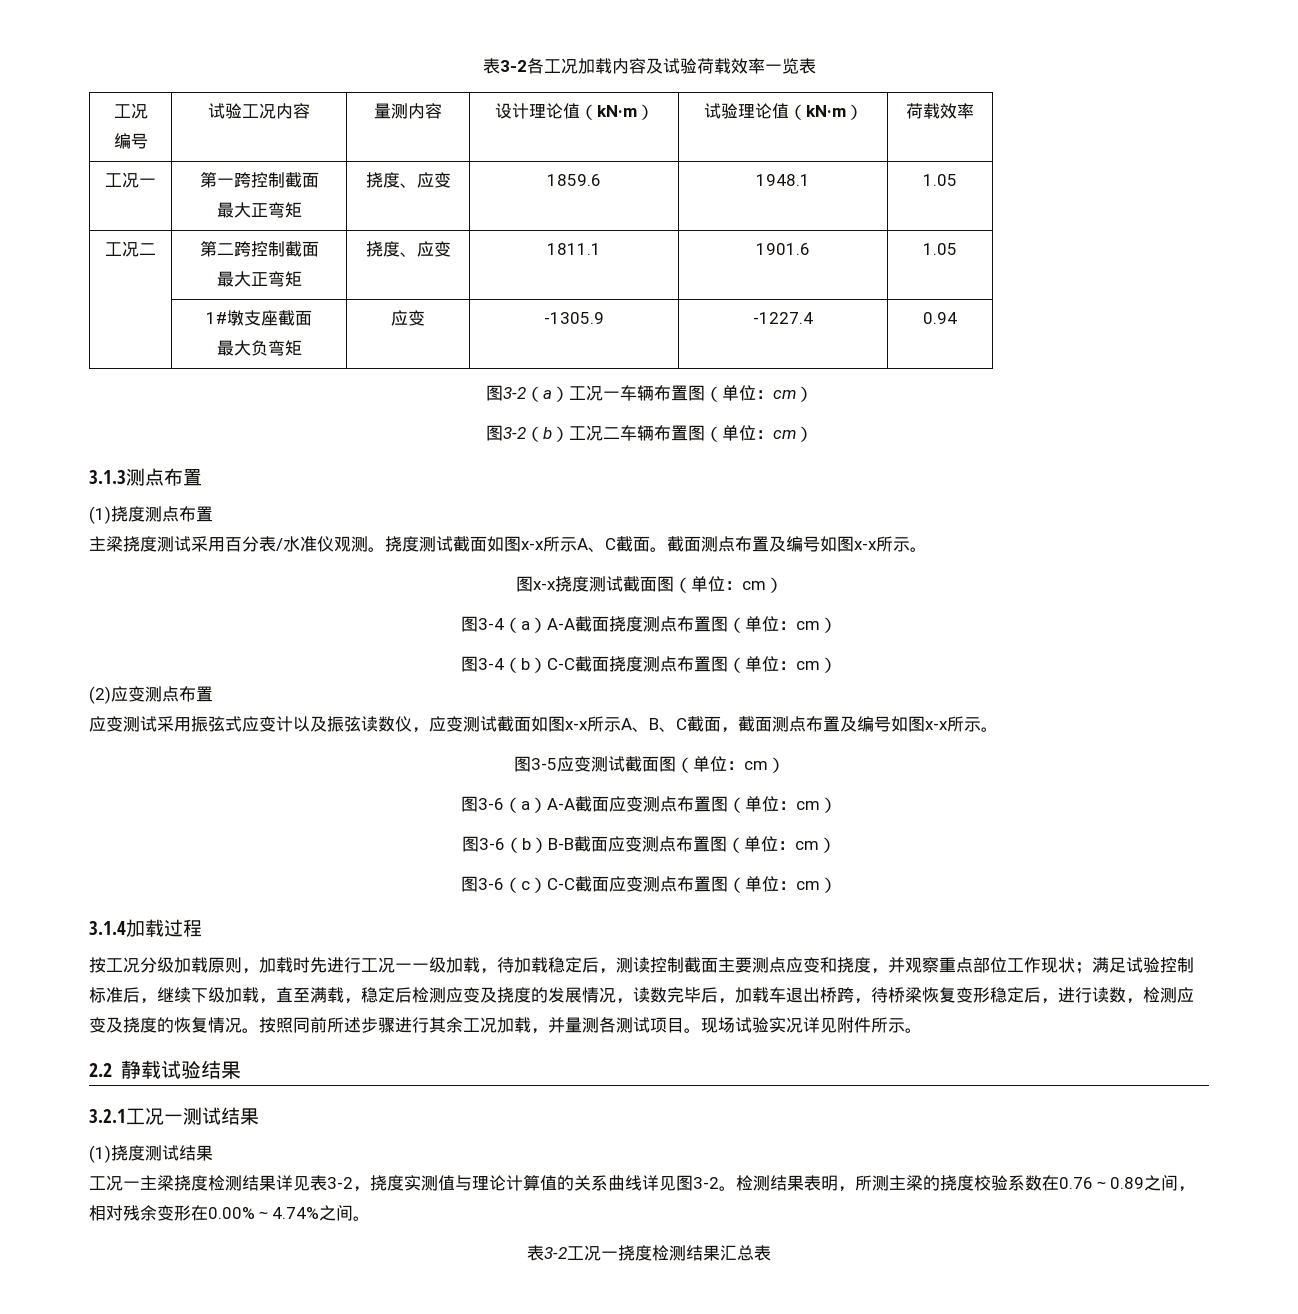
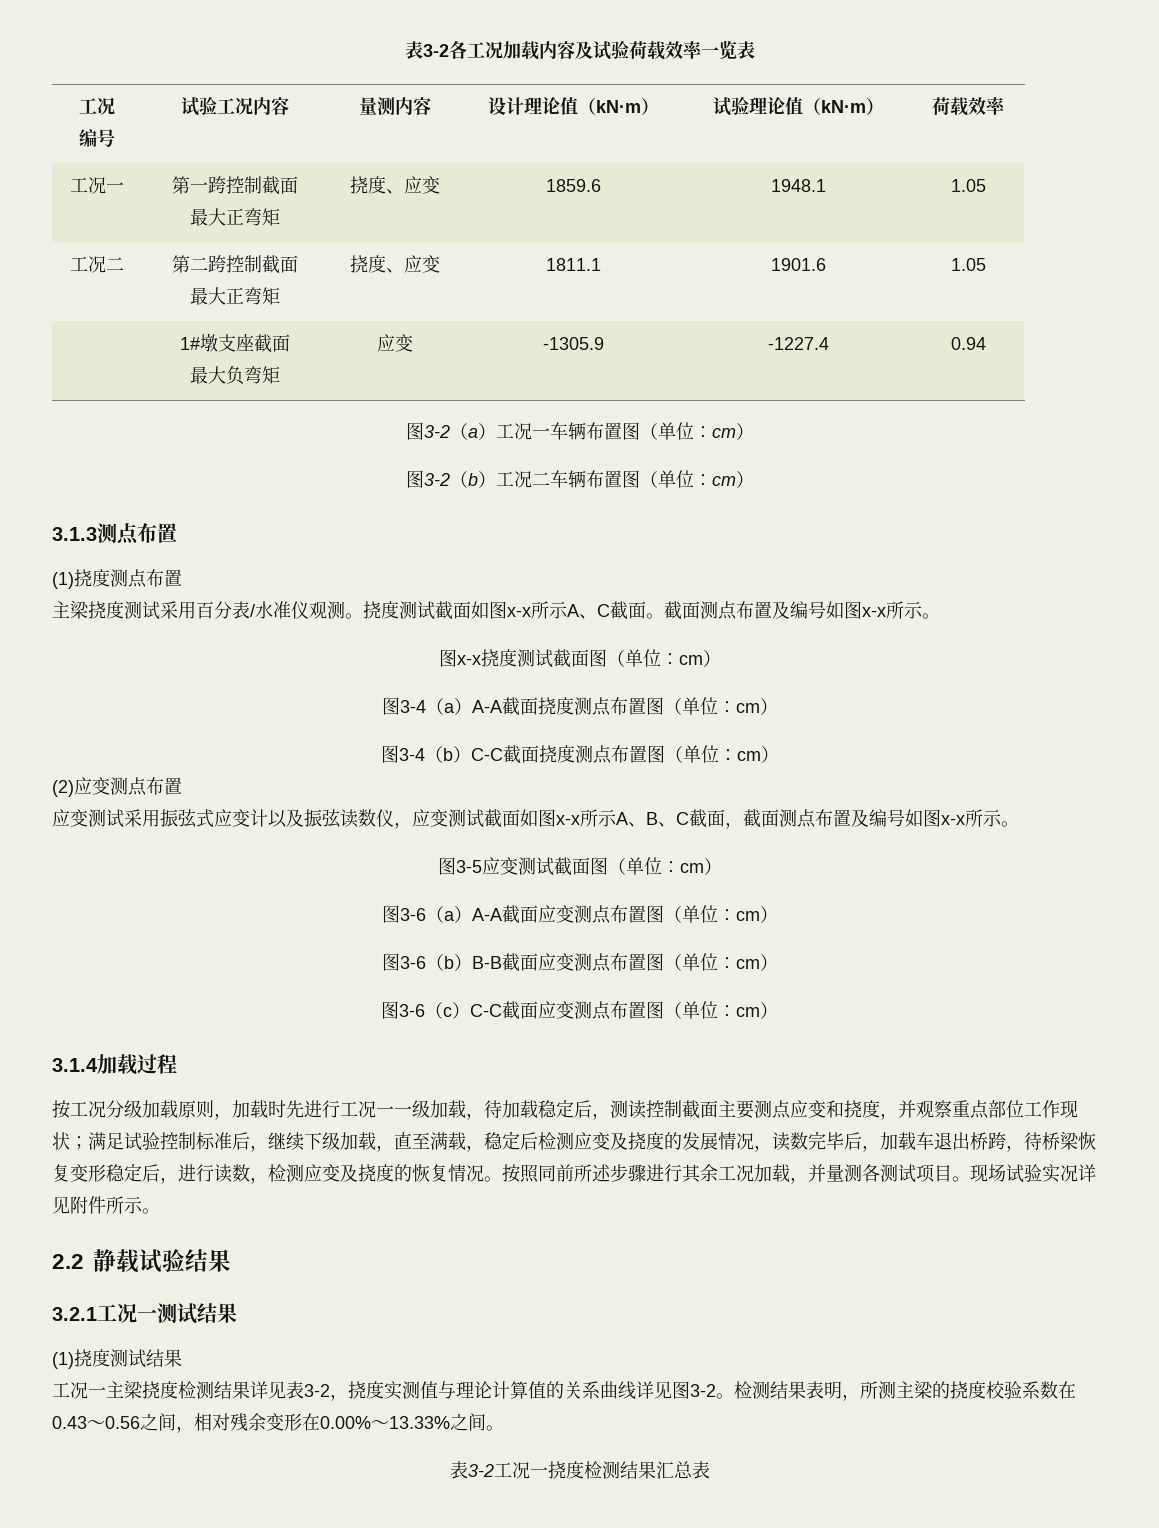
[1059,1177,1144,1189] 0.76～0.89 -> [52,1416,140,1429] 0.43～0.56
[272,1207,319,1219] 4.74% -> [389,1416,450,1429] 13.33%

